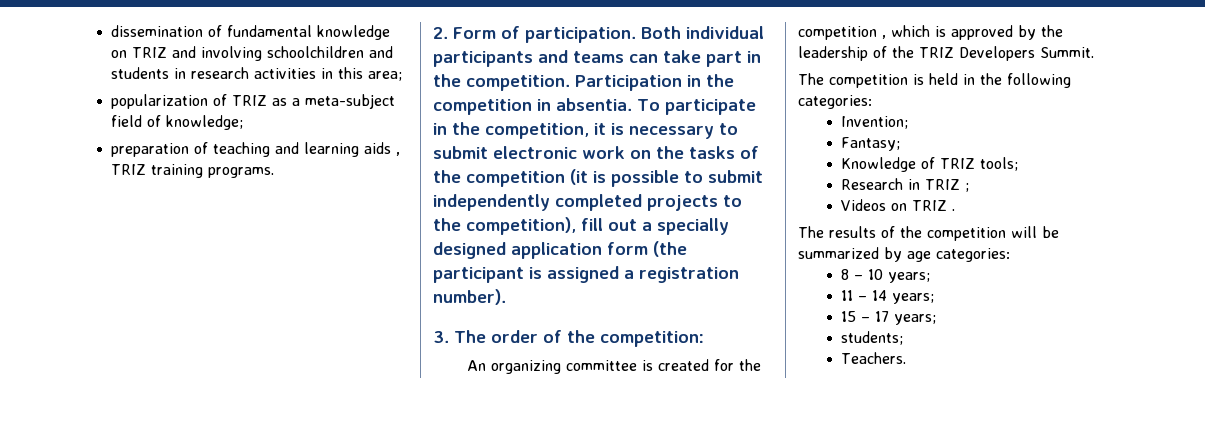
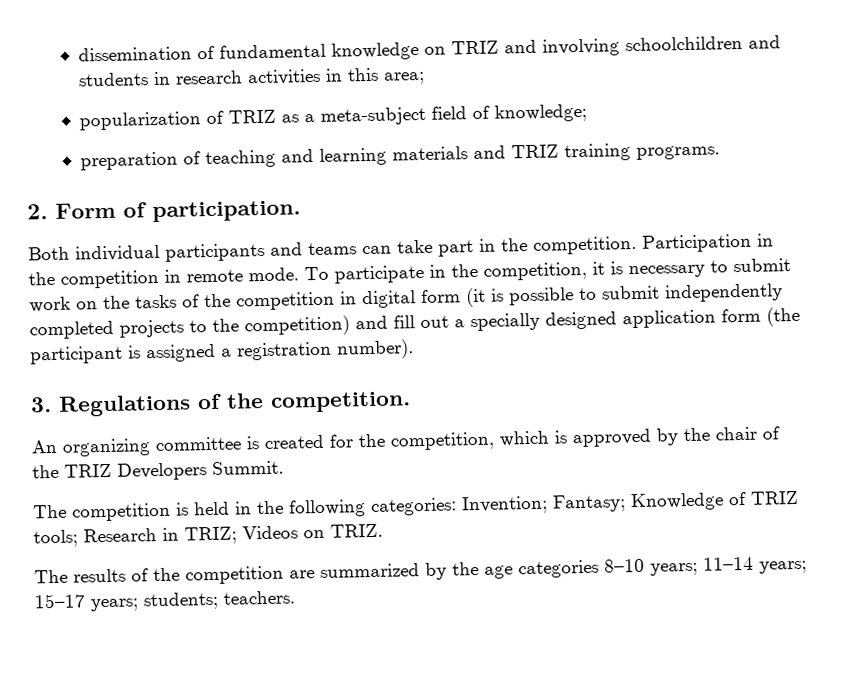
[364,142,401,156] aids , -> [392,145,507,161] materials and
(636, 35) none -> (301, 211) //
[556,98,632,111] absentia. -> [186,267,299,283] remote mode.
[493,146,577,159] electronic -> (791, 265) none
(565, 179) none -> [340,289,461,309] in digital form
[466,217,576,235] competition), -> [244,315,388,337] competition) and
[454,330,704,347] The order of the competition: -> [58,391,411,417] Regulations of the competition.
[798,26,886,40] competition , -> [390,431,495,451] competition,
[798,46,868,61] leadership -> [715,426,757,441] chair
(872, 102) // -> (457, 506) none
(909, 122) // -> (548, 505) none
(901, 144) // -> (626, 503) none
(1019, 164) // -> (78, 538) none
[925,179,970,192] [841,199,956,211] TRIZ ; // Videos on TRIZ . -> [184,523,383,545] TRIZ; Videos on TRIZ.
[1011,226,1059,238] [798,247,1010,262] [841,269,931,283] [841,290,935,304] [841,311,937,325] will be summarized by age categories: // 8 – 10 years; // 11 – 14 years; // 15 – 17 years; // -> [289,556,807,580] [34,593,139,612] are summarized by the age categories 8–10 years; 11–14 years; 15–17 years;
[841,352,907,364] // Teachers. -> [223,590,295,605] teachers.

